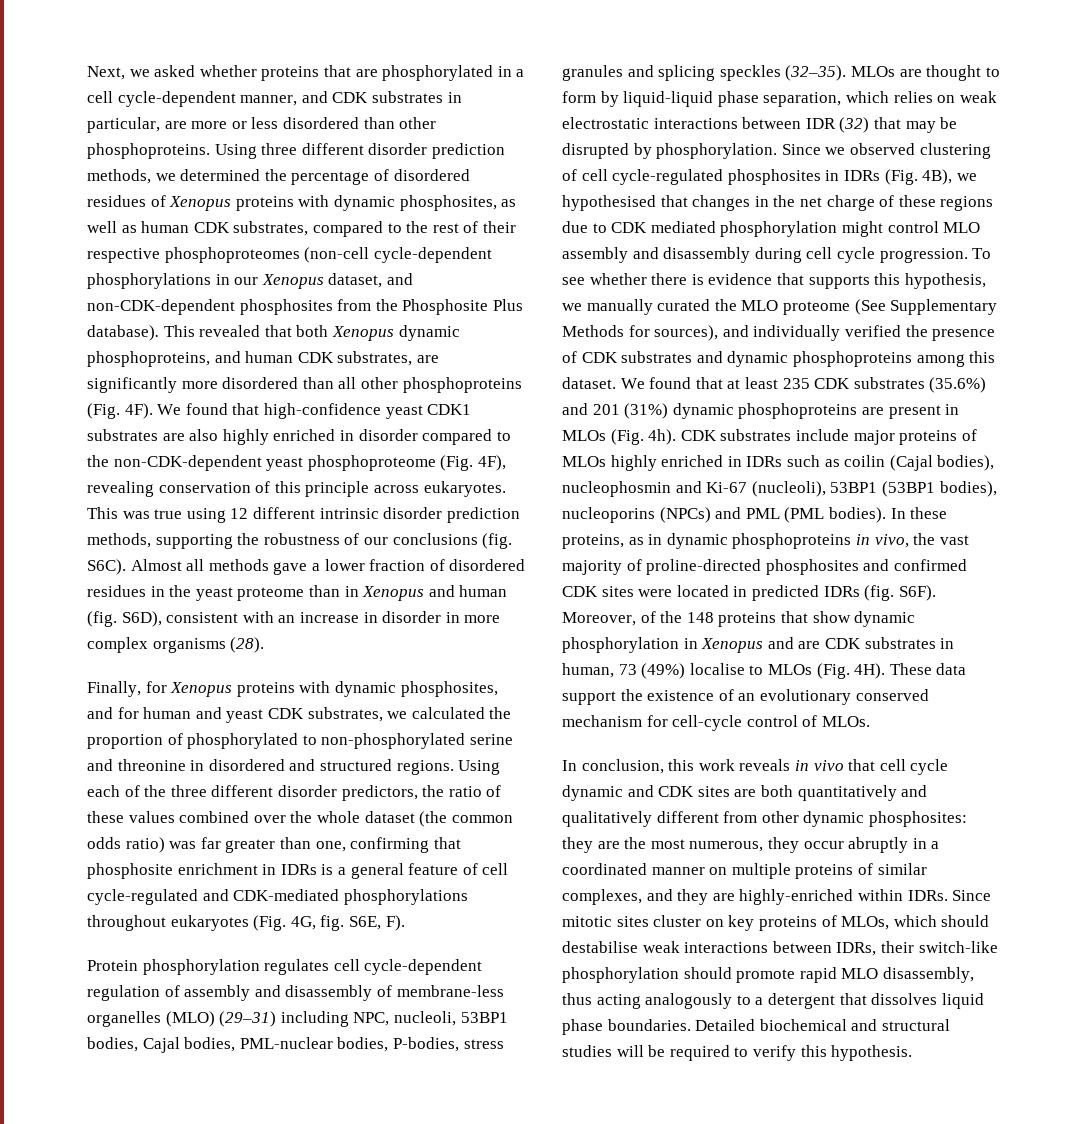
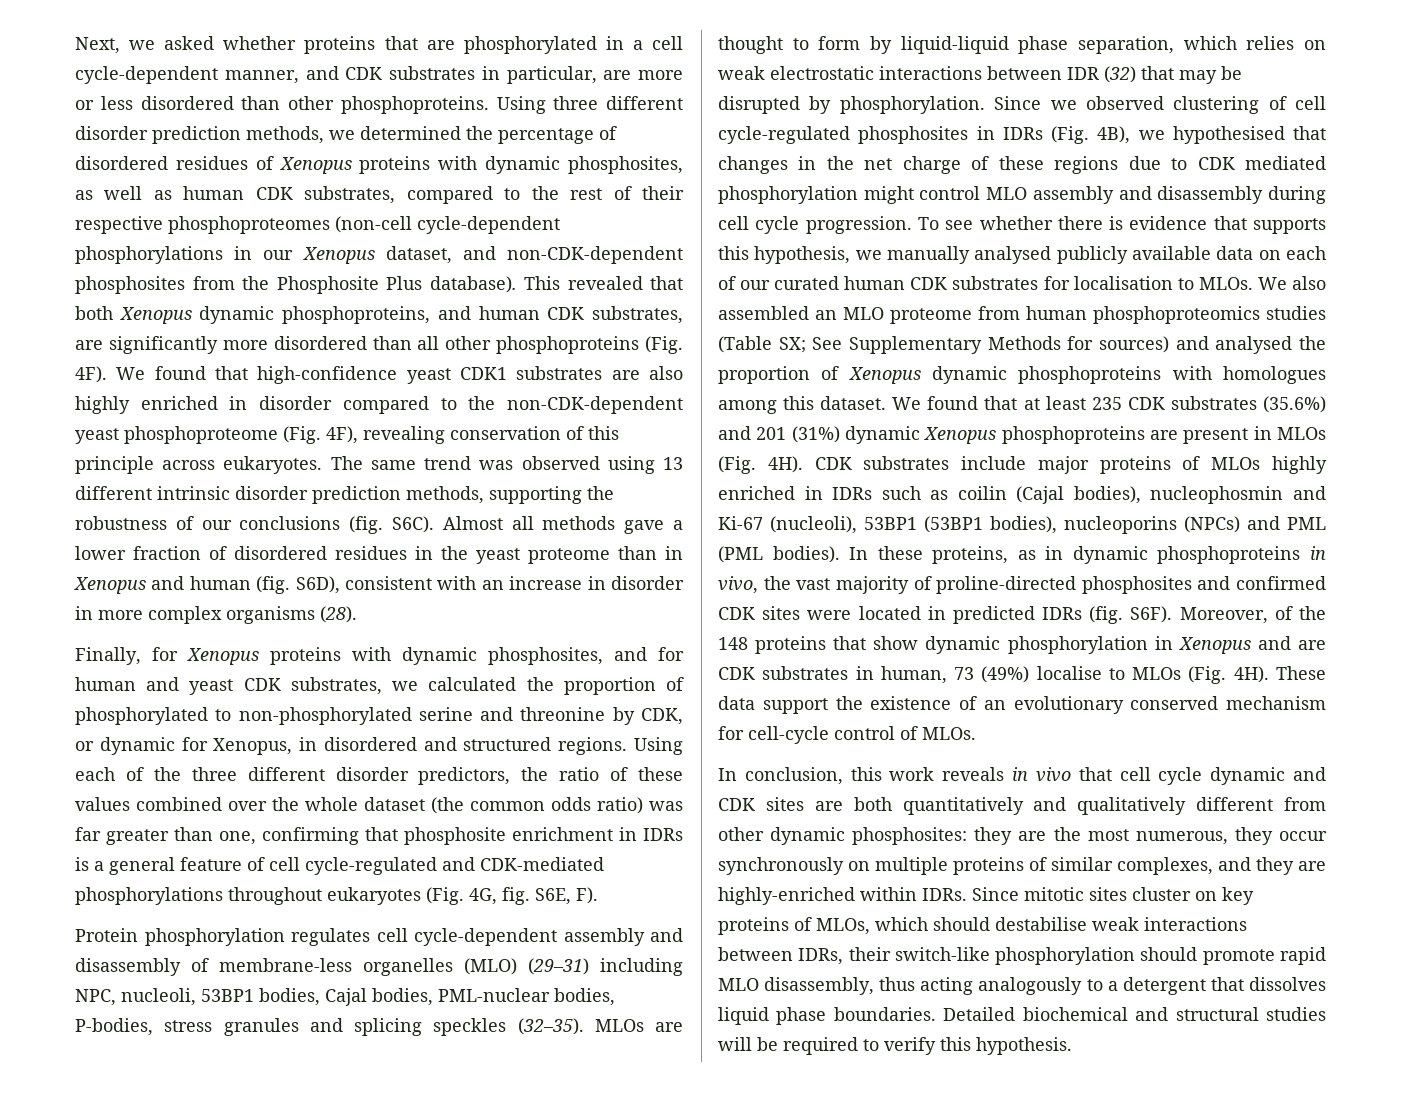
[87,507,249,523] This was true using 12 -> [330,456,683,474] The same trend was observed using 13
(186, 765) none -> [612,707,683,725] [75,737,293,755] by CDK, or dynamic for Xenopus,
[87,985,180,1001] regulation of -> (557, 937) none
[657,299,998,315] [562,325,996,341] [562,351,912,367] curated the MLO proteome (See Supplementary Methods for sources), and individually verified the presence of CDK substrates and dynamic phosphoproteins -> [974,246,1326,264] [718,276,1326,290] [718,306,1326,324] [718,336,1326,354] [718,366,1326,384] analysed publicly available data on each of our curated human CDK substrates for localisation to MLOs. We also assembled an MLO proteome from human phosphoproteomics studies (Table SX; See Supplementary Methods for sources) and analysed the proportion of Xenopus dynamic phosphoproteins with homologues
(734, 411) none -> [924,427,997,444] Xenopus
[648,429,677,445] 4h). -> [767,456,803,473] 4H).
[848,837,940,853] [562,863,705,875] abruptly in a coordinated manner -> [718,857,844,875] synchronously

